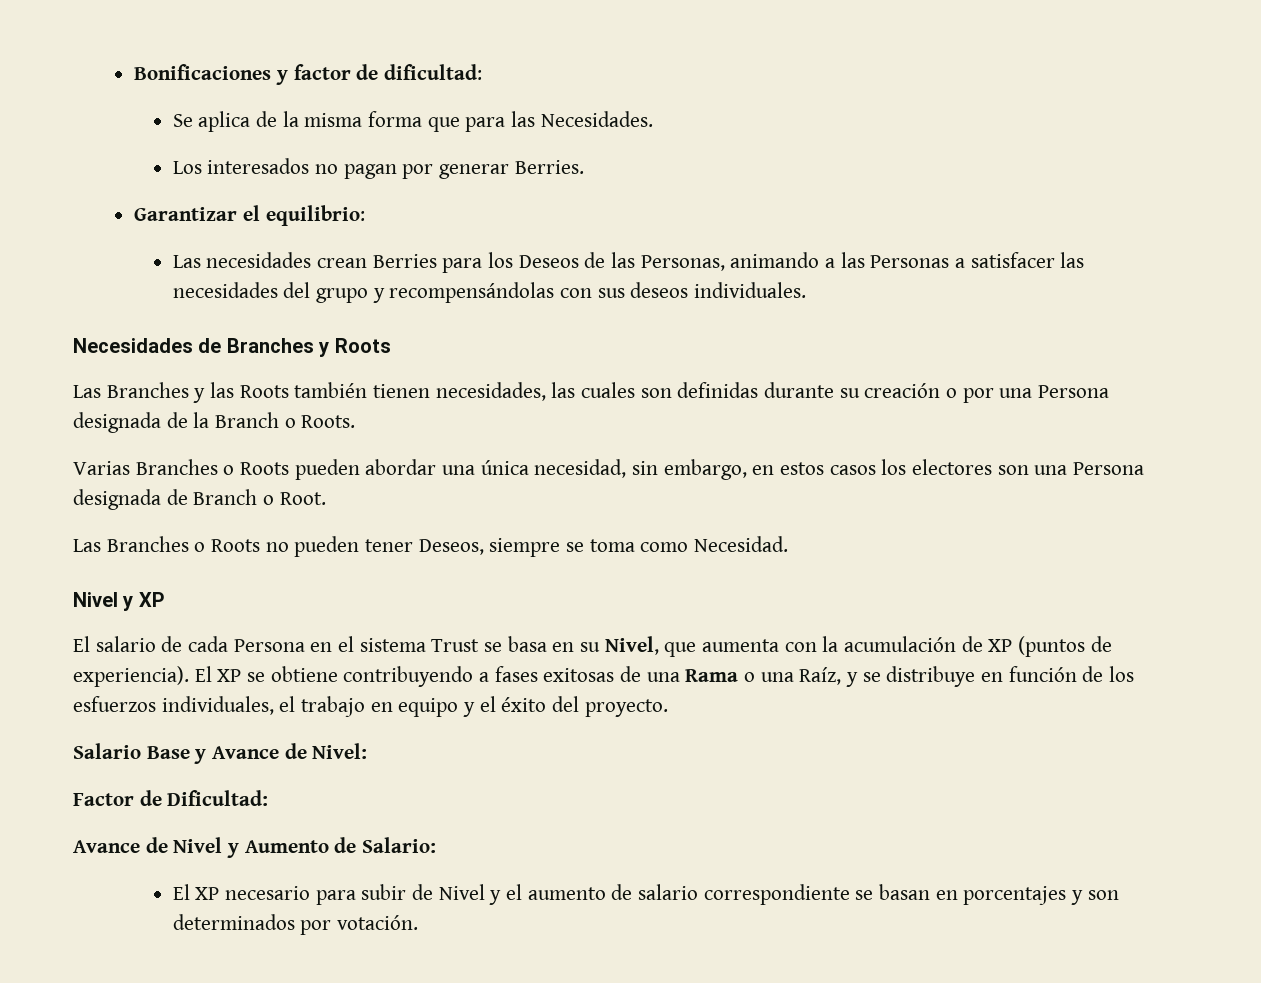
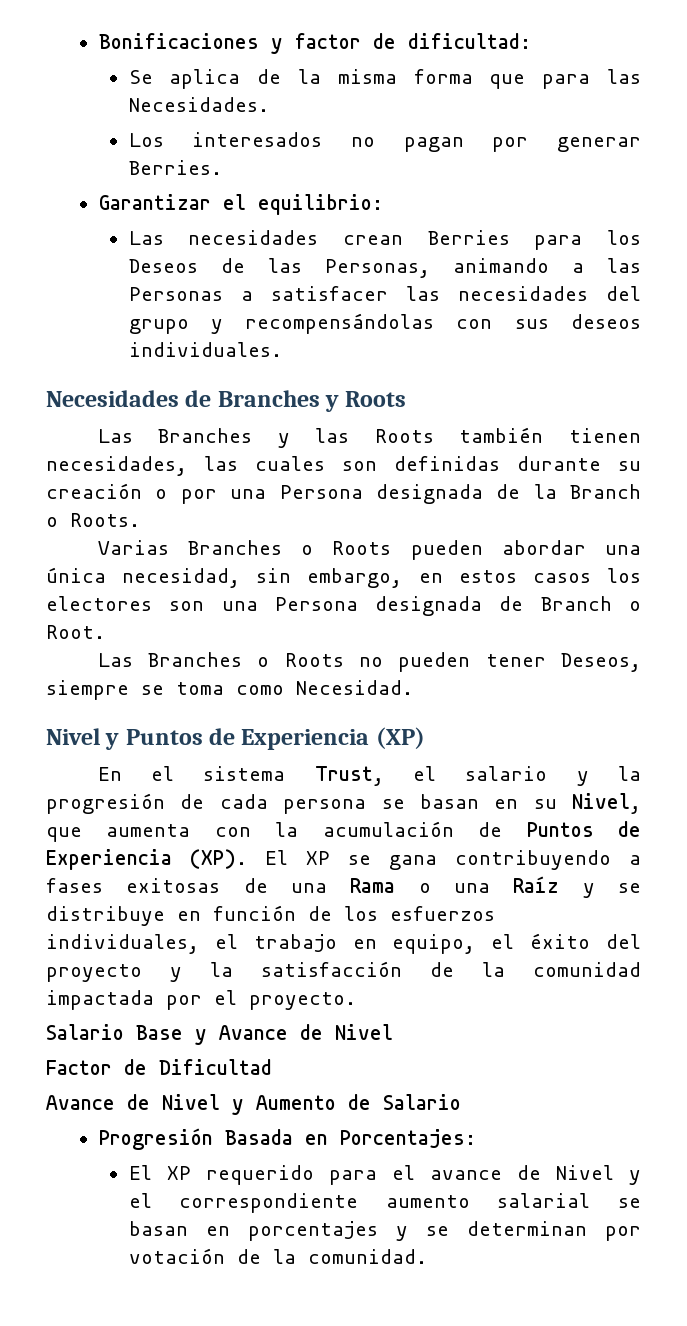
[138,592,165,607] [73,636,547,652] XP // El salario de cada Persona en el sistema Trust se basa -> [125,727,425,750] [97,766,641,786] [46,793,479,814] Puntos de Experiencia (XP) // En el sistema Trust, el salario y la progresión de cada persona se basan
[988,636,1112,657] [73,666,189,687] XP (puntos de experiencia). -> [526,821,642,837] [46,849,247,870] Puntos de Experiencia (XP).
[270,666,338,682] obtiene -> [389,855,437,870] gana
[799,667,842,685] Raíz, -> [513,876,560,893] Raíz
[398,698,476,717] equipo y -> [392,934,476,954] equipo,
(580, 704) none -> [46,961,641,982] [46,990,237,1010] proyecto y la satisfacción de la comunidad impactada por el
[312,743,368,759] Nivel: -> [335,1024,393,1040] Nivel
[167,790,269,806] Dificultad: -> [159,1059,272,1075] Dificultad
[362,837,437,853] [172,884,850,905] Salario: // El XP necesario para subir de Nivel y el aumento de salario correspondiente -> [383,1094,461,1110] [98,1128,476,1150] [128,1165,642,1185] [128,1193,591,1213] Salario // Progresión Basada en Porcentajes: // El XP requerido para el avance de Nivel y el correspondiente aumento salarial
[1087,890,1119,900] [172,914,418,935] son determinados por votación. -> [425,1221,641,1241] [128,1248,427,1264] se determinan por votación de la comunidad.

